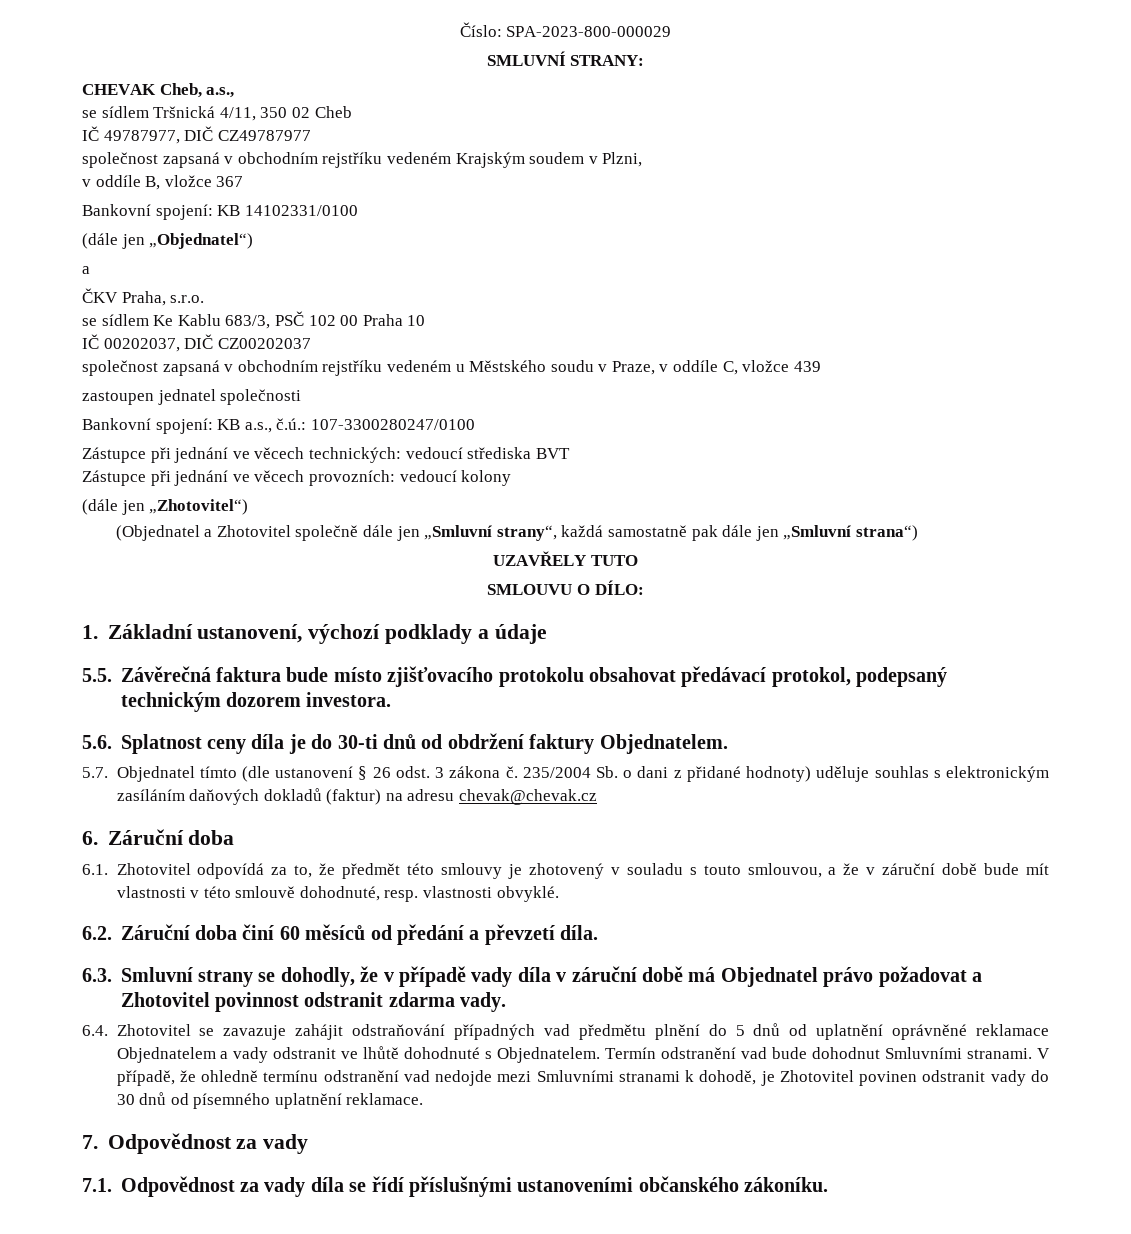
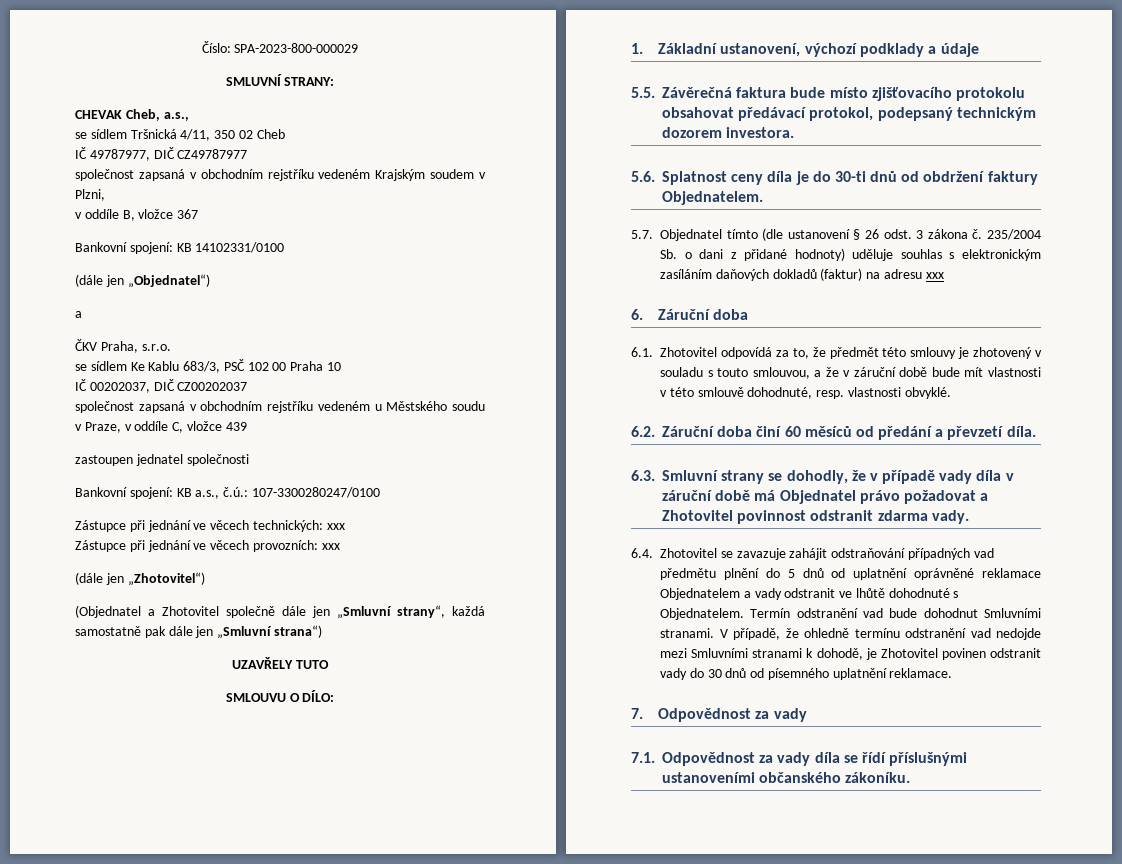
[405,447,570,459] vedoucí střediska BVT -> [326,523,345,530] xxx
[399,470,512,486] vedoucí kolony -> [321,543,340,550] xxx
[459,789,598,805] chevak@chevak.cz -> [925,272,944,279] xxx

